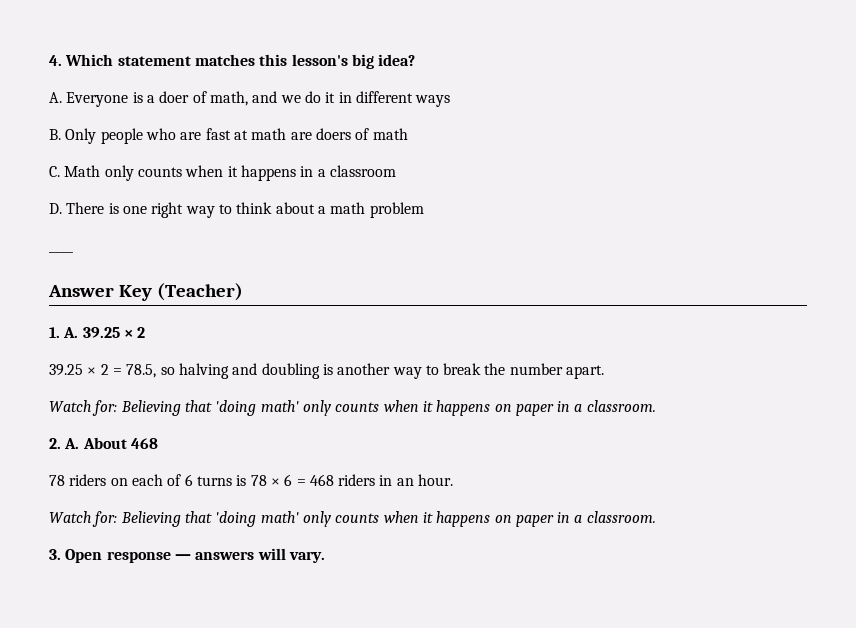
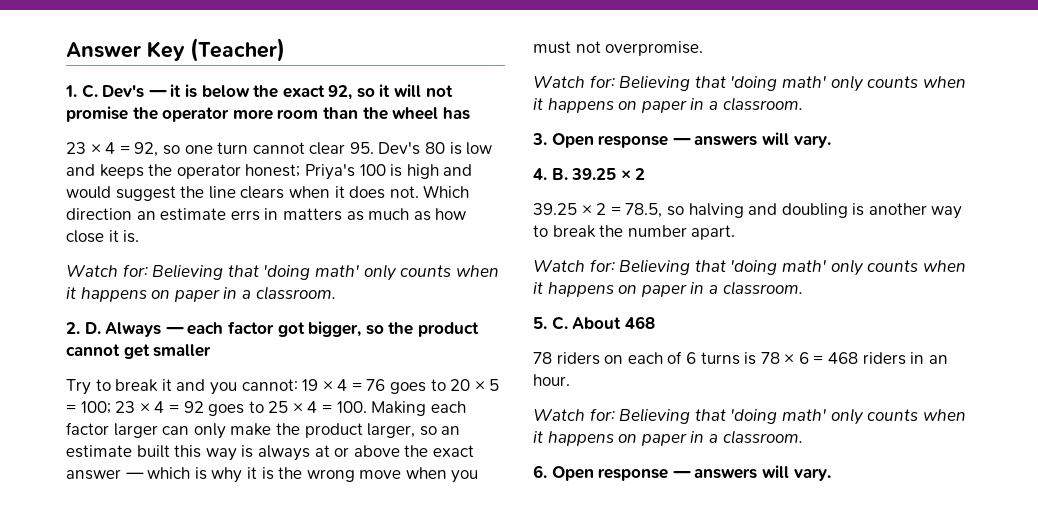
[49,54,416,69] [49,91,451,107] [49,128,408,144] [49,165,396,181] [49,202,424,218] [49,251,73,253] [48,283,243,301] [49,327,79,338] 4. Which statement matches this lesson's big idea? // A. Everyone is a doer of math, and we do it in different ways // B. Only people who are fast at math are doers of math // C. Math only counts when it happens in a classroom // D. There is one right way to think about a math problem // ____ // Answer Key (Teacher) // 1. A. -> [66,38,285,62] [65,84,453,100] [66,106,470,122] [66,142,493,157] [66,164,473,180] [66,185,470,201] [66,208,467,221] [66,230,140,243] [66,264,499,281] [66,286,336,302] [66,321,479,337] [66,344,212,359] [66,379,500,395] [66,401,466,416] [66,422,461,439] [66,445,474,461] [66,467,479,483] [533,41,704,56] [533,75,966,92] [533,97,803,113] [532,132,831,148] [533,168,568,180] Answer Key (Teacher) // 1. C. Dev's — it is below the exact 92, so it will not promise the operator more room than the wheel has // 23 × 4 = 92, so one turn cannot clear 95. Dev's 80 is low and keeps the operator honest; Priya's 100 is high and would suggest the line clears when it does not. Which direction an estimate errs in matters as much as how close it is. // Watch for: Believing that 'doing math' only counts when it happens on paper in a classroom. // 2. D. Always — each factor got bigger, so the product cannot get smaller // Try to break it and you cannot: 19 × 4 = 76 goes to 20 × 5 = 100; 23 × 4 = 92 goes to 25 × 4 = 100. Making each factor larger can only make the product larger, so an estimate built this way is always at or above the exact answer — which is why it is the wrong move when you must not overpromise. // Watch for: Believing that 'doing math' only counts when it happens on paper in a classroom. // 3. Open response — answers will vary. // 4. B.
[49,438,80,449] 2. A. -> [533,316,568,330] 5. C.
[49,549,61,560] 3. -> [533,465,547,478] 6.

